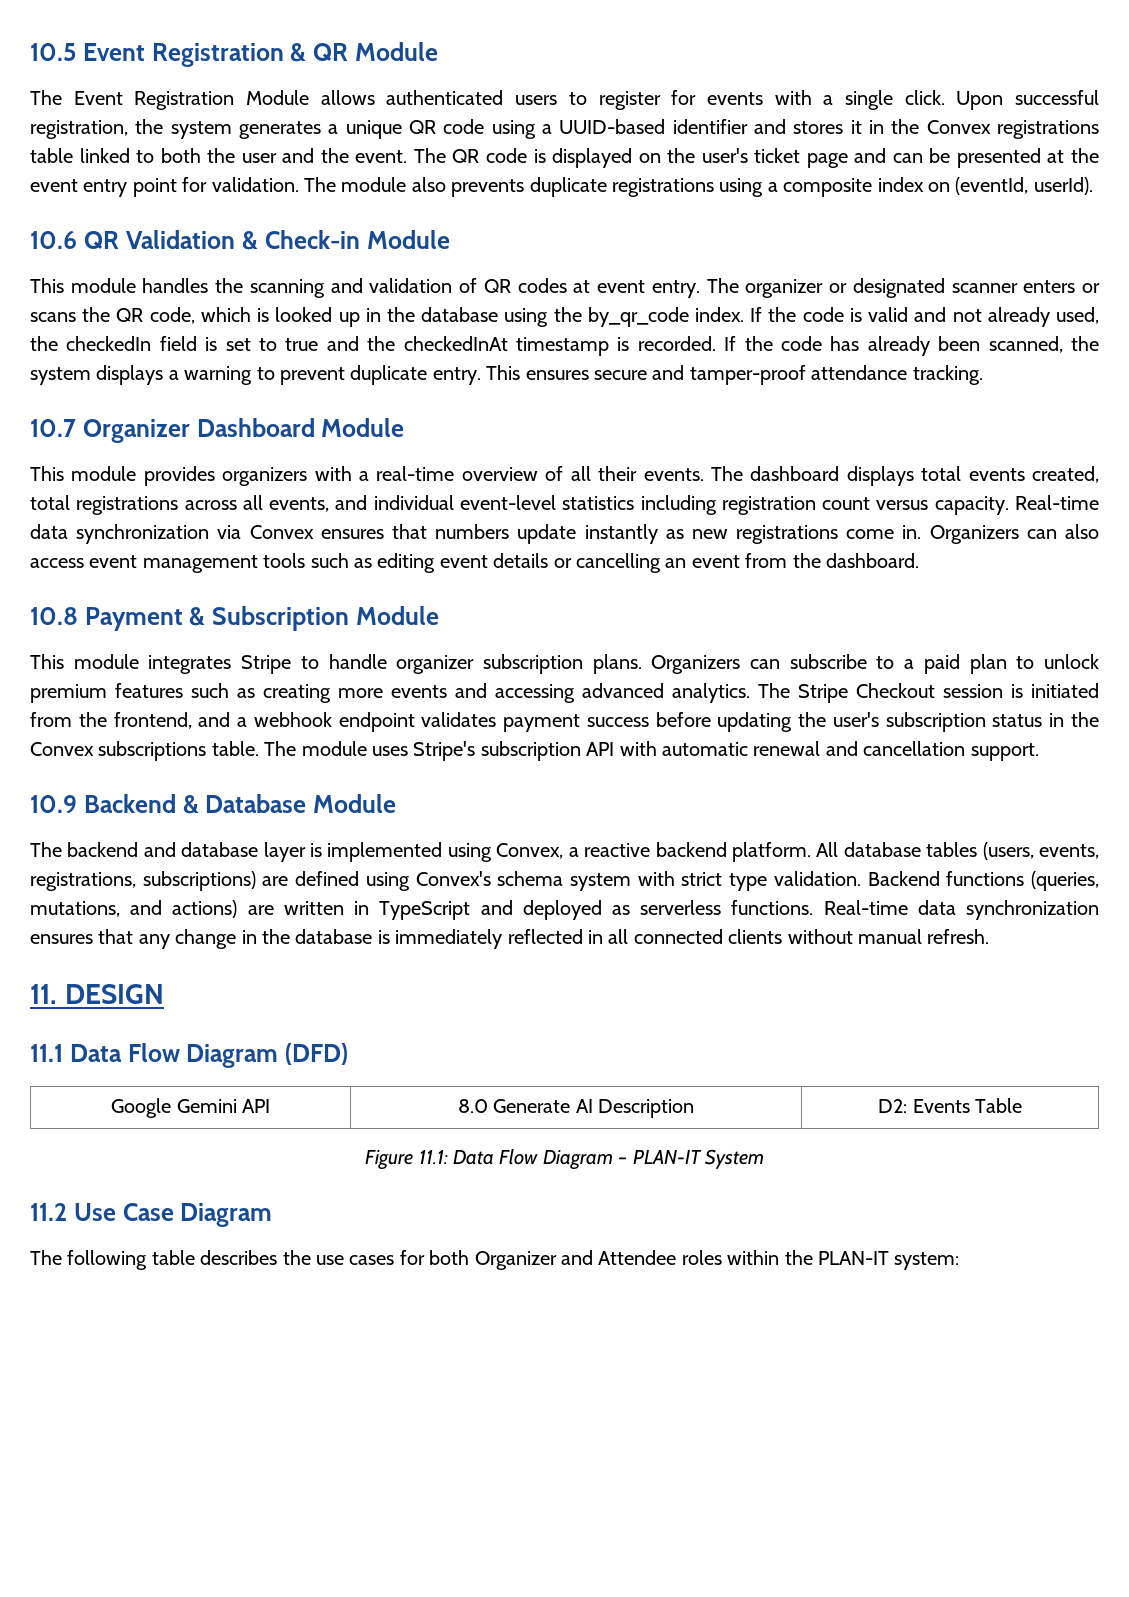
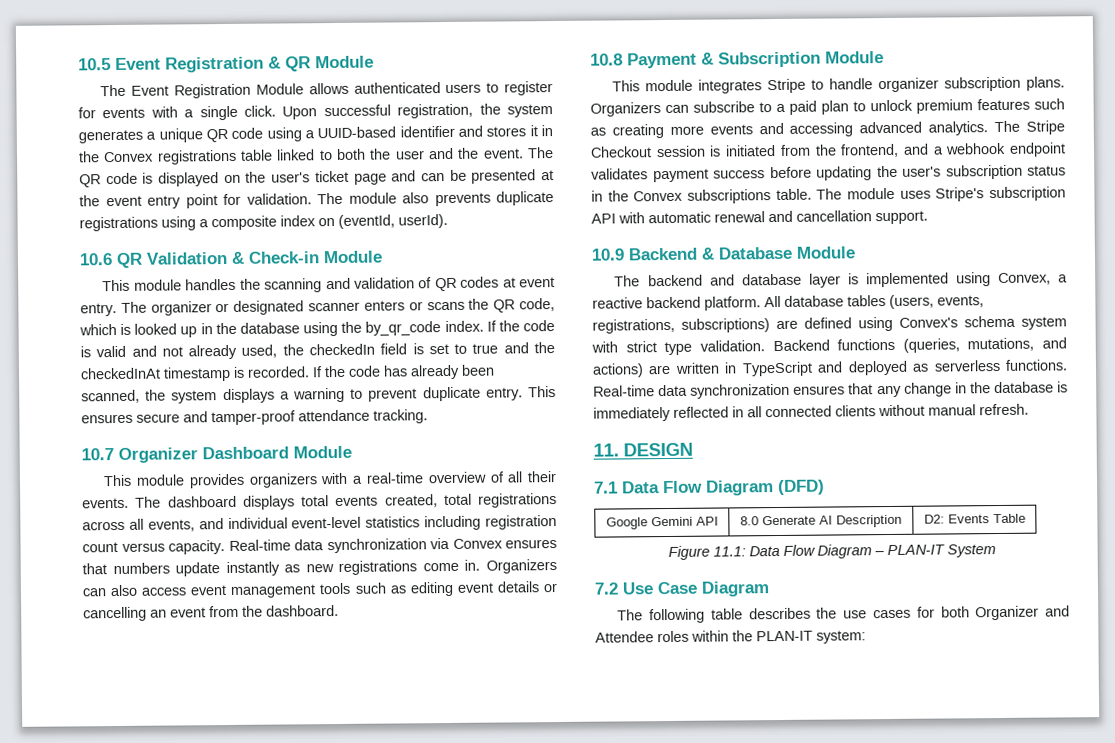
[30,1044,63,1062] 11.1 -> [594,481,618,494] 7.1
[30,1203,67,1221] 11.2 -> [594,582,619,595] 7.2

